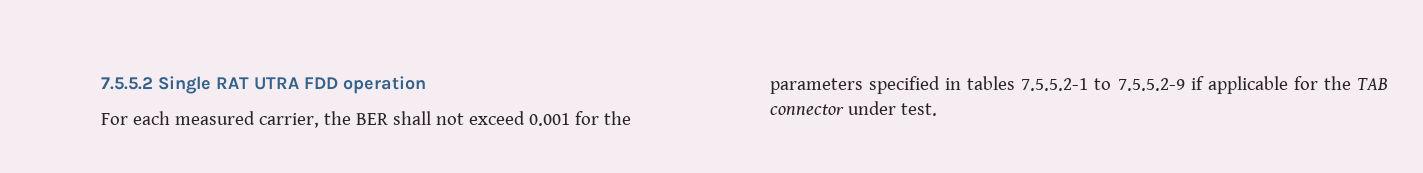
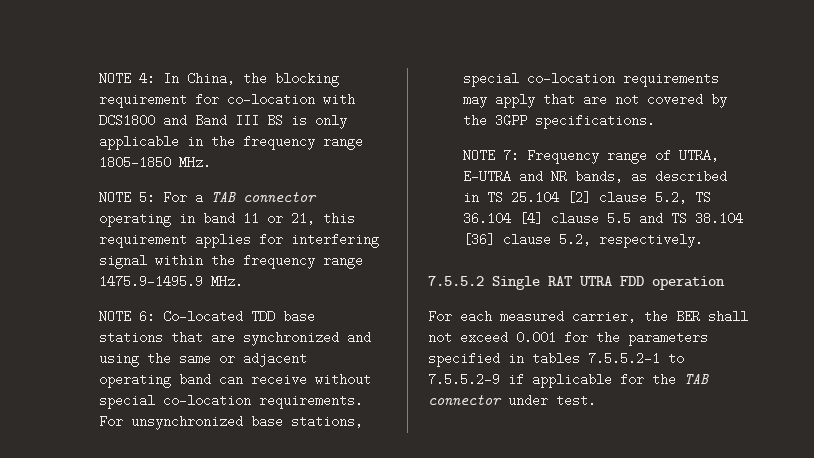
(101, 83) none -> [99,72,340,87] [99,93,356,108] [99,114,348,129] [99,135,364,150] [99,156,212,169] [99,191,318,204] [99,212,356,227] [99,233,380,248] [99,254,364,269] [99,275,244,288] [99,310,316,323] [99,331,372,346] [99,352,308,367] [99,373,372,388] [99,394,364,409] [99,415,364,430] [463,72,720,87] [463,93,728,108] [463,114,656,129] [463,149,720,164] [463,170,728,183] [463,191,712,204] [463,212,744,225] [463,233,704,248] NOTE 4: In China, the blocking requirement for co-location with DCS1800 and Band III BS is only applicable in the frequency range 1805-1850 MHz. // NOTE 5: For a TAB connector operating in band 11 or 21, this requirement applies for interfering signal within the frequency range 1475.9-1495.9 MHz. // NOTE 6: Co-located TDD base stations that are synchronized and using the same or adjacent operating band can receive without special co-location requirements. For unsynchronized base stations, special co-location requirements may apply that are not covered by the 3GPP specifications. // NOTE 7: Frequency range of UTRA, E-UTRA and NR bands, as described in TS 25.104 [2] clause 5.2, TS 36.104 [4] clause 5.5 and TS 38.104 [36] clause 5.2, respectively. //

